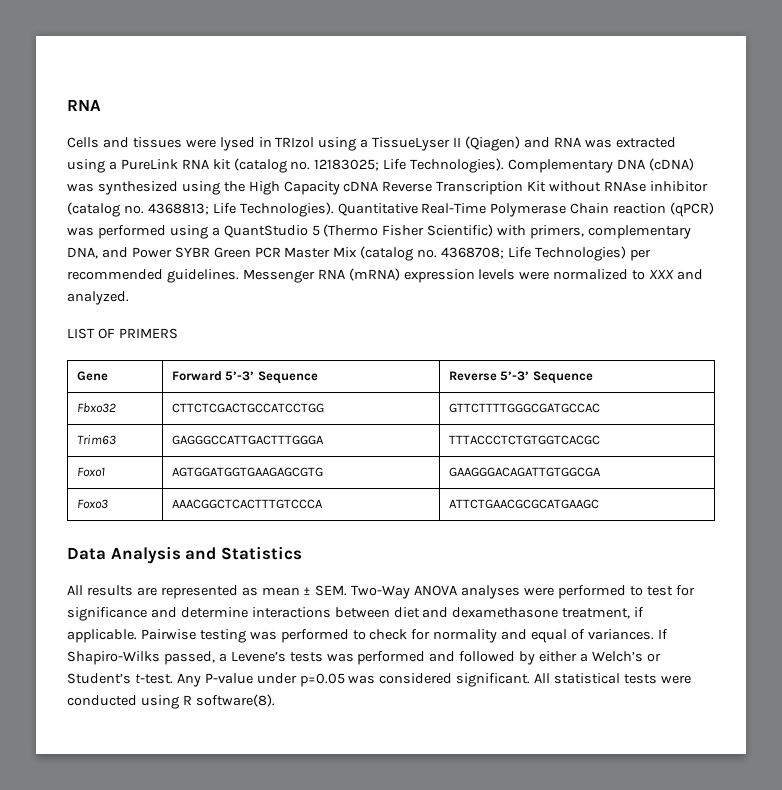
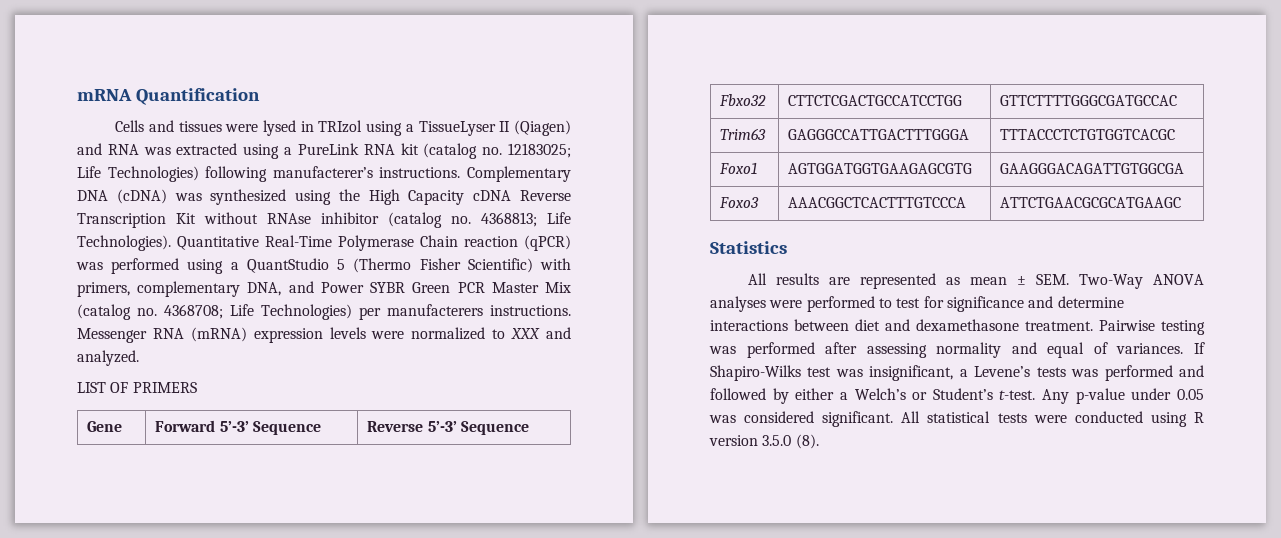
[67,99,101,111] RNA -> [77,88,260,105] mRNA Quantification
[410,158,505,173] Technologies). -> [107,166,461,182] Technologies) following manufacterer’s instructions.
[67,269,239,283] recommended guidelines. -> [387,304,571,316] manufacterers instructions.
[67,546,217,564] Data Analysis and -> (1182, 202) none
[562,607,645,619] [67,629,137,643] treatment, if applicable. -> [1025,321,1093,331] treatment.
[352,629,431,640] to check for -> [825,342,927,358] after assessing
[163,651,215,665] passed, -> [807,365,954,381] test was insignificant,
[204,673,345,687] P-value under p=0.05 -> [1075,388,1204,404] p-value under 0.05
[195,694,275,707] software(8). -> [709,434,819,449] version 3.5.0 (8).

